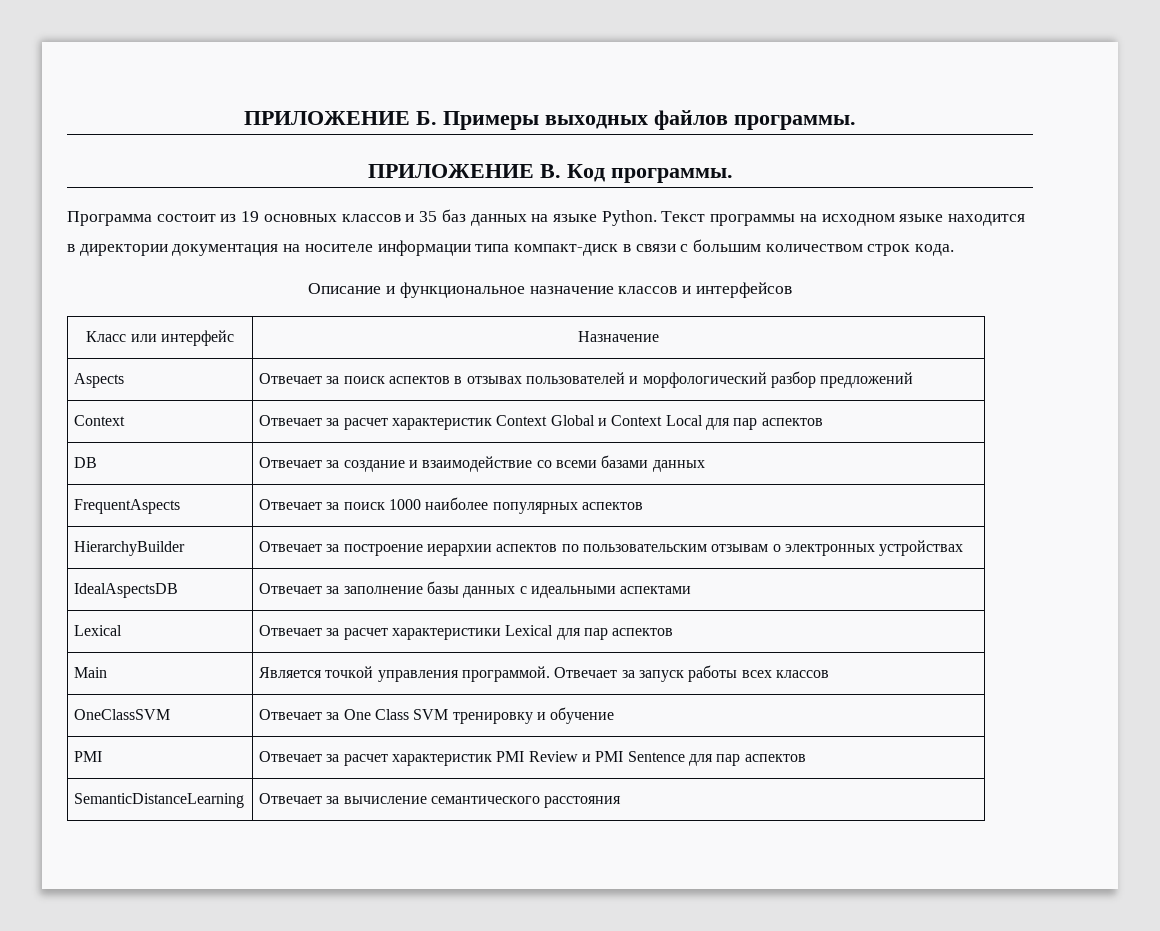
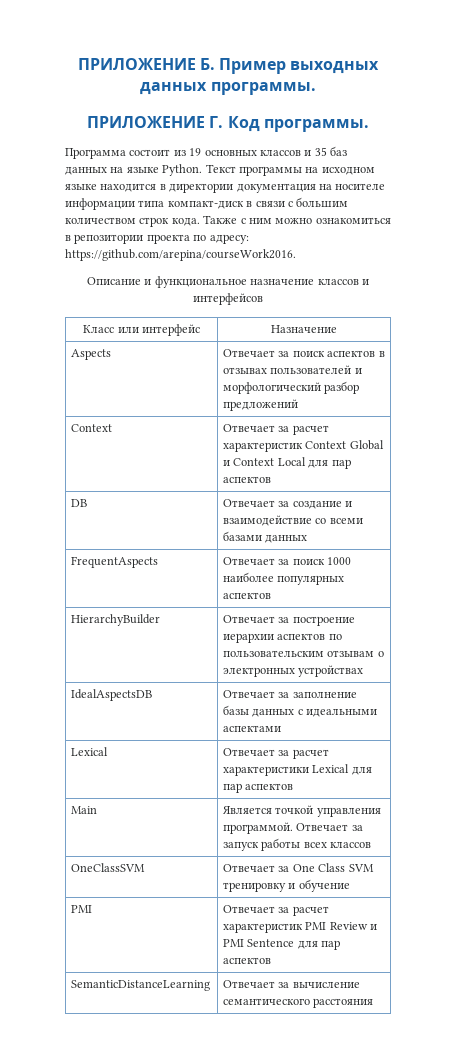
[443,110,728,130] Примеры выходных файлов -> [219,58,380,74] [140,82,208,95] Пример выходных данных
[539,164,561,178] В. -> [209,116,224,128] Г.
(955, 250) none -> [203,215,391,224] [65,234,249,244] [65,249,296,261] Также с ним можно ознакомиться в репозитории проекта по адресу: https://github.com/arepina/courseWork2016.

